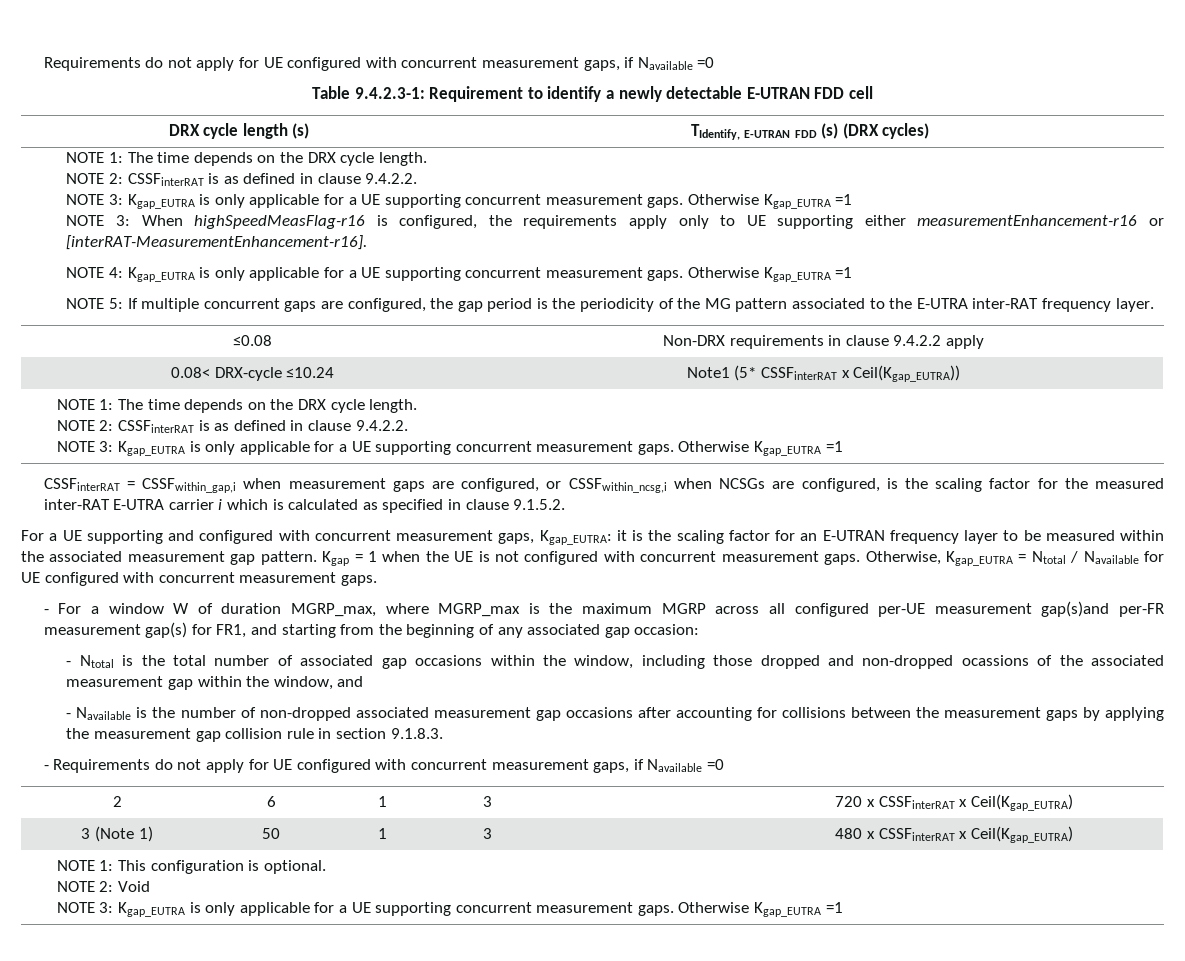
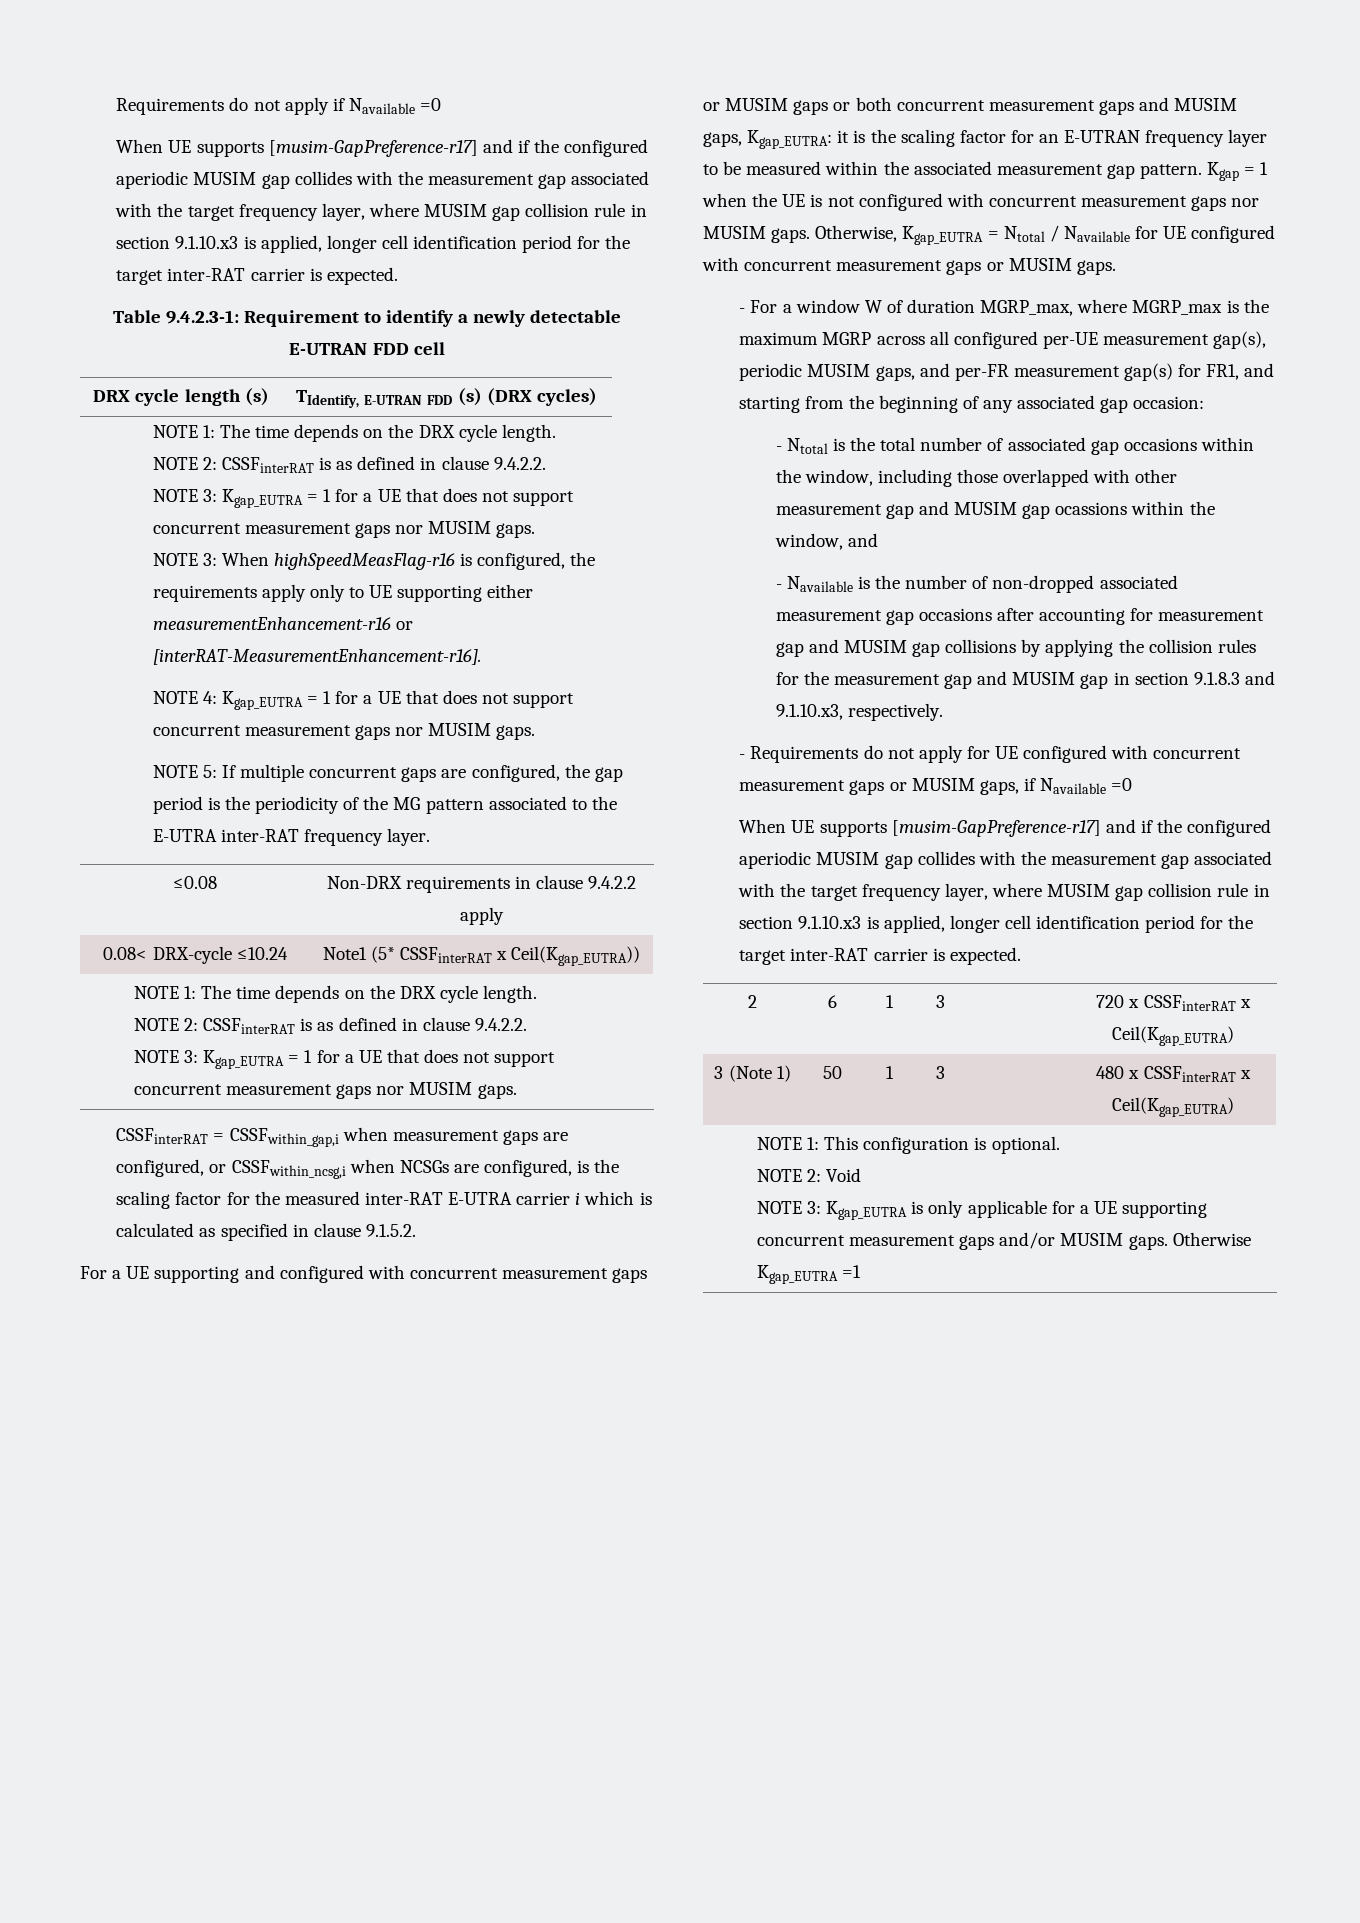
[43,57,715,71] Requirements do not apply for UE configured with concurrent measurement gaps, if Navailable =0 -> [116,97,442,115] [116,139,649,157] [116,171,650,189] [115,203,647,221] [116,235,631,253] [116,267,398,285] Requirements do not apply if Navailable =0 // When UE supports [musim-GapPreference-r17] and if the configured aperiodic MUSIM gap collides with the measurement gap associated with the target frequency layer, where MUSIM gap collision rule in section 9.1.10.x3 is applied, longer cell identification period for the target inter-RAT carrier is expected.
[199,194,853,209] is only applicable for a UE supporting concurrent measurement gaps. Otherwise Kgap_EUTRA =1 -> [306,488,575,506] [152,521,536,538] = 1 for a UE that does not support concurrent measurement gaps nor MUSIM gaps.
[199,267,853,282] is only applicable for a UE supporting concurrent measurement gaps. Otherwise Kgap_EUTRA =1 -> [306,690,575,708] [152,723,536,740] = 1 for a UE that does not support concurrent measurement gaps nor MUSIM gaps.
[189,441,843,456] is only applicable for a UE supporting concurrent measurement gaps. Otherwise Kgap_EUTRA =1 -> [288,1049,556,1067] [133,1082,517,1099] = 1 for a UE that does not support concurrent measurement gaps nor MUSIM gaps.
(493, 535) none -> [612,1268,648,1283] [703,97,1238,115] gaps or MUSIM gaps or both concurrent measurement gaps and MUSIM
(819, 556) none -> [1191,196,1260,211] [703,226,766,239] gaps nor MUSIM
(337, 577) none -> [946,258,1072,275] gaps or MUSIM
[1041,601,1110,617] gap(s)and -> [1213,331,1267,349] [739,363,950,381] gap(s), periodic MUSIM gaps, and
[760,655,1164,669] [66,676,193,690] dropped and non-dropped ocassions of the associated measurement gap -> [1003,469,1178,487] [775,501,1128,519] overlapped with other measurement gap and MUSIM gap ocassions
[781,707,1164,721] [66,728,443,742] collisions between the measurement gaps by applying the measurement gap collision rule in section 9.1.8.3. -> [1158,610,1265,621] [775,639,1256,657] [775,671,1275,689] [775,703,943,721] measurement gap and MUSIM gap collisions by applying the collision rules for the measurement gap and MUSIM gap in section 9.1.8.3 and 9.1.10.x3, respectively.
[593,759,724,773] gaps, if Navailable =0 -> [849,778,1133,795] [739,819,1272,837] [739,851,1273,869] [738,883,1270,901] [739,915,1254,933] [739,947,1021,965] gaps or MUSIM gaps, if Navailable =0 // When UE supports [musim-GapPreference-r17] and if the configured aperiodic MUSIM gap collides with the measurement gap associated with the target frequency layer, where MUSIM gap collision rule in section 9.1.10.x3 is applied, longer cell identification period for the target inter-RAT carrier is expected.
(634, 907) none -> [959,1232,1124,1250] gaps and/or MUSIM

